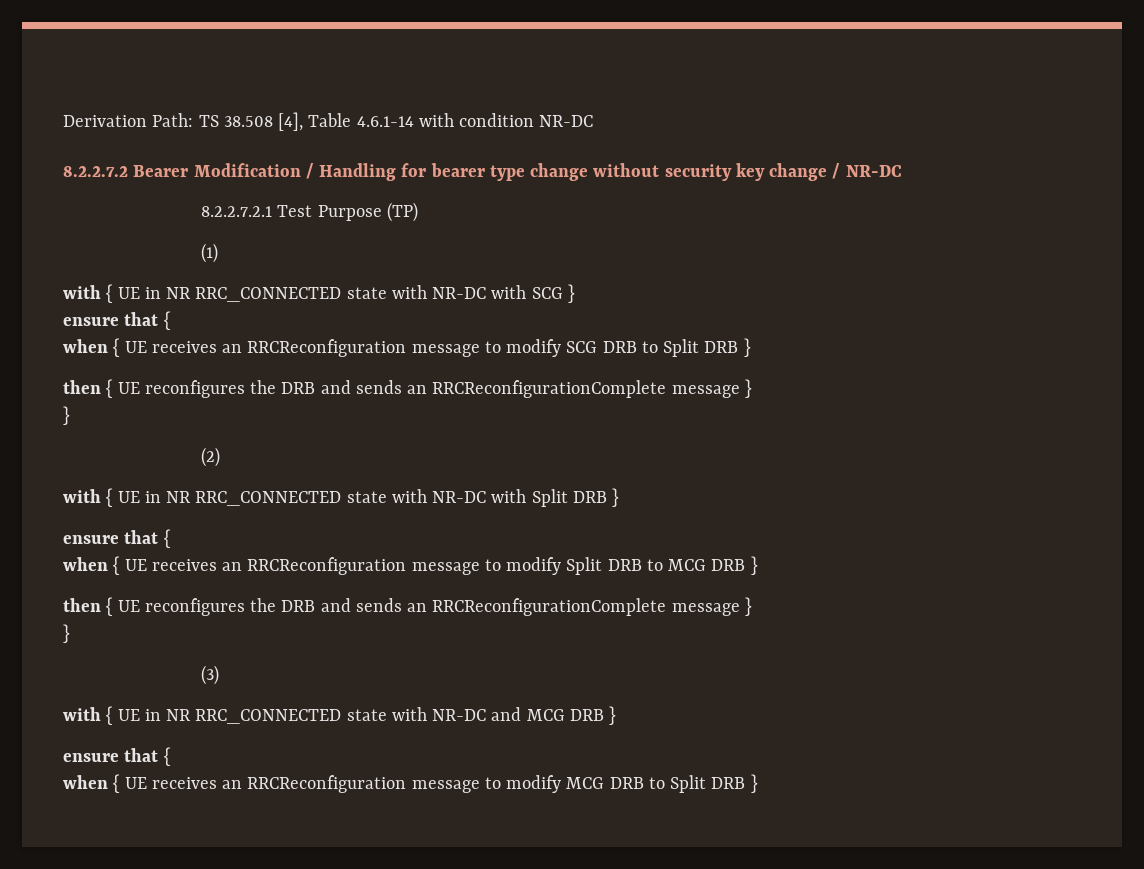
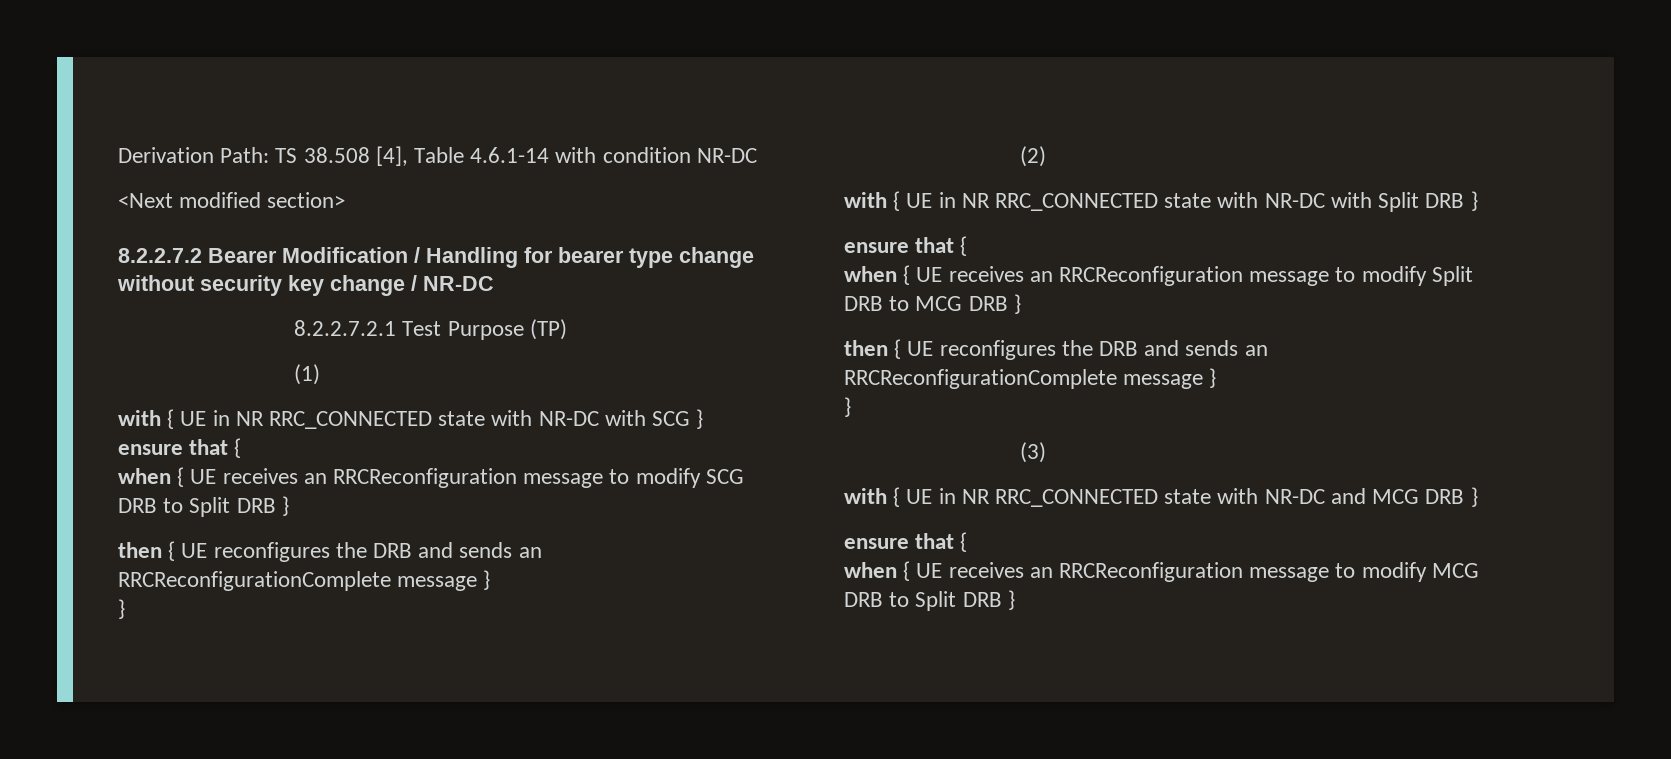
(594, 121) none -> [118,192,346,208] // <Next modified section>

